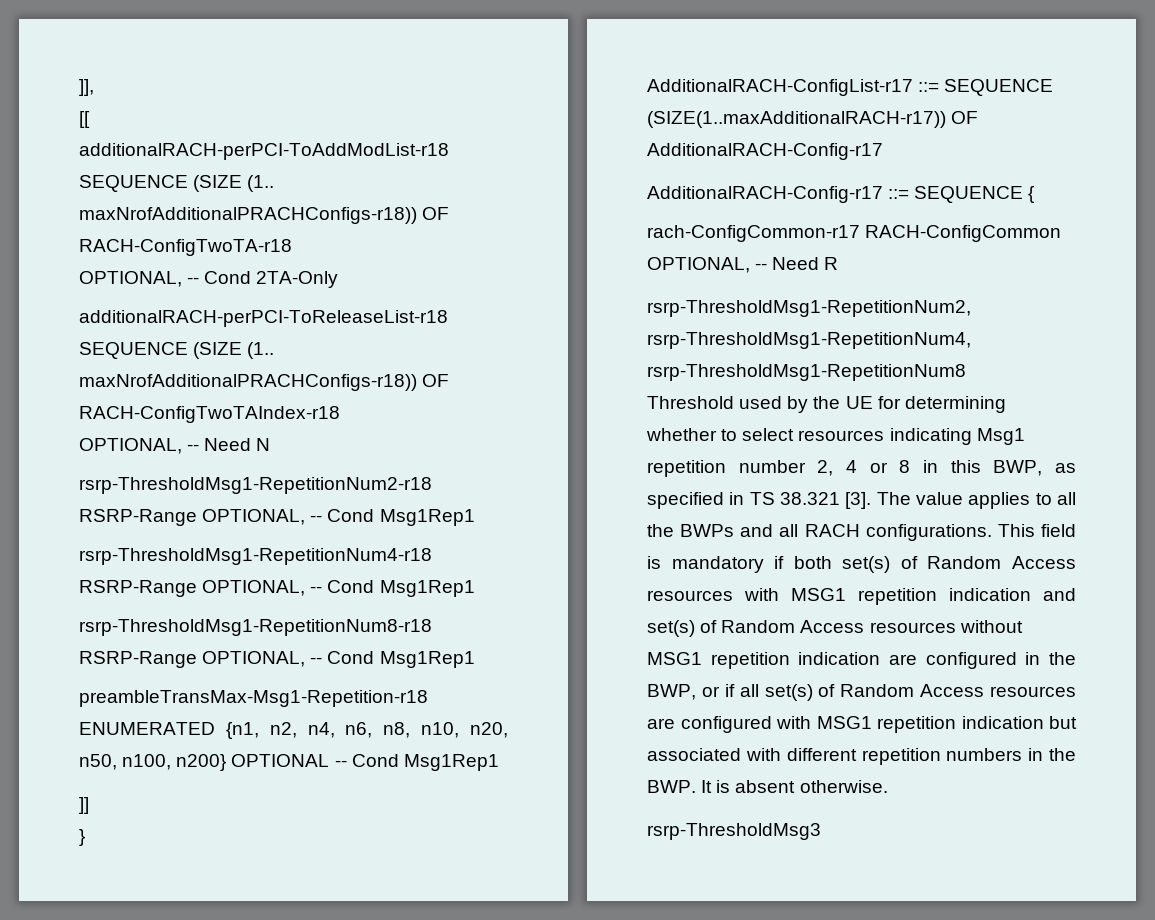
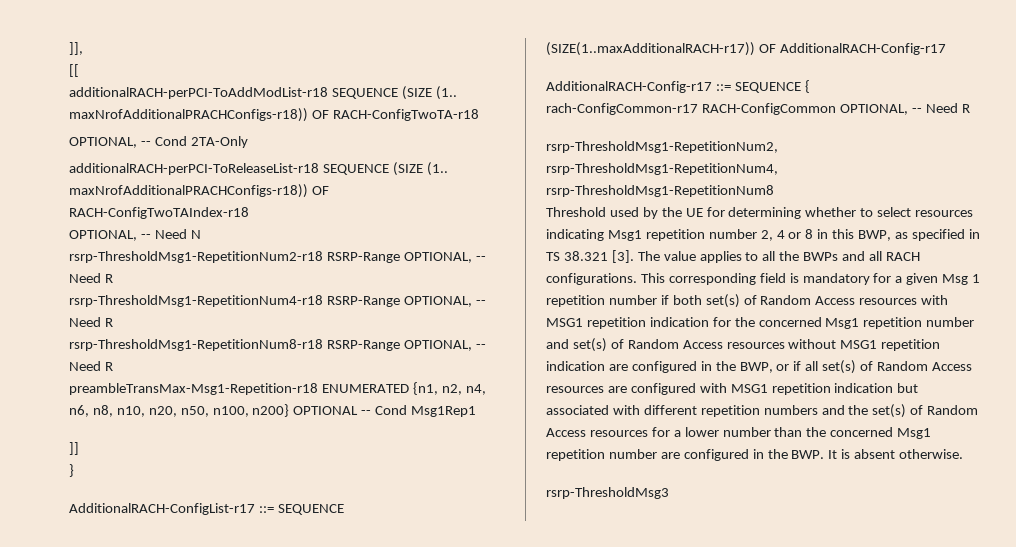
[327,509,475,526] Cond Msg1Rep1 -> [69,273,113,283] Need R
[327,580,475,597] Cond Msg1Rep1 -> [69,317,113,327] Need R
[327,651,475,668] Cond Msg1Rep1 -> [69,361,113,371] Need R
(1035, 530) none -> [668,273,756,285] corresponding
(764, 564) none -> [873,273,981,285] [546,295,657,307] for a given Msg 1 repetition number
(1031, 594) none -> [712,317,975,329] for the concerned Msg1 repetition number
(1023, 754) none -> [821,404,979,418] [546,427,932,439] [546,449,749,461] and the set(s) of Random Access resources for a lower number than the concerned Msg1 repetition number are configured

